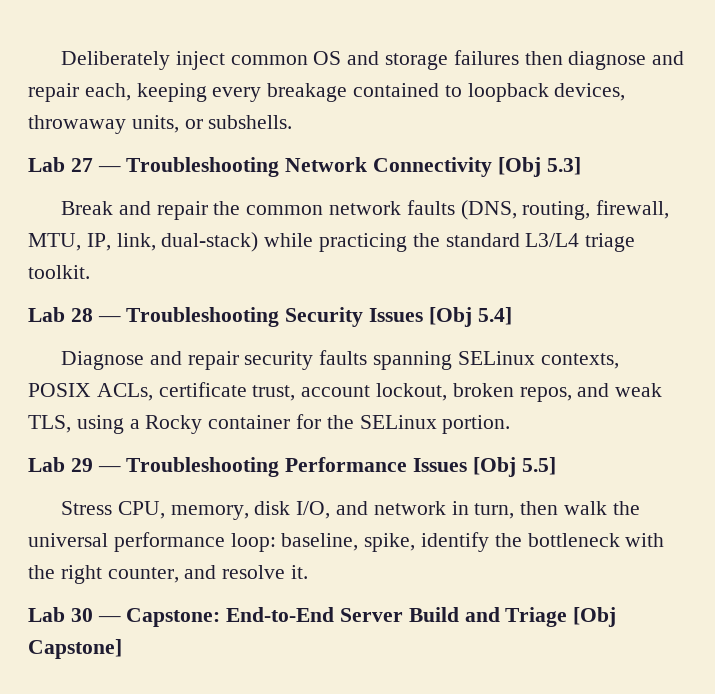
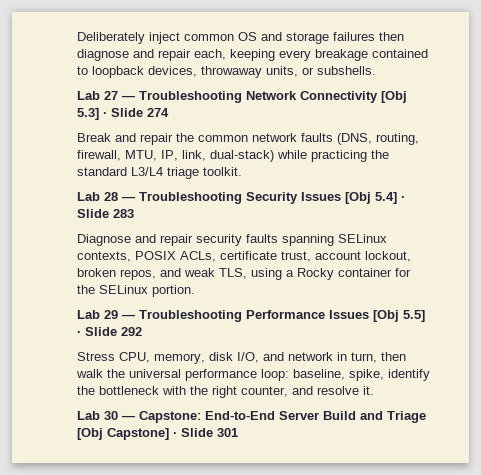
(581, 166) none -> [103,108,169,117] · Slide 274
(512, 316) none -> [401,196,405,201] [77,209,134,218] · Slide 283
(556, 466) none -> [77,327,142,336] · Slide 292
(122, 649) none -> [173,428,238,437] · Slide 301

